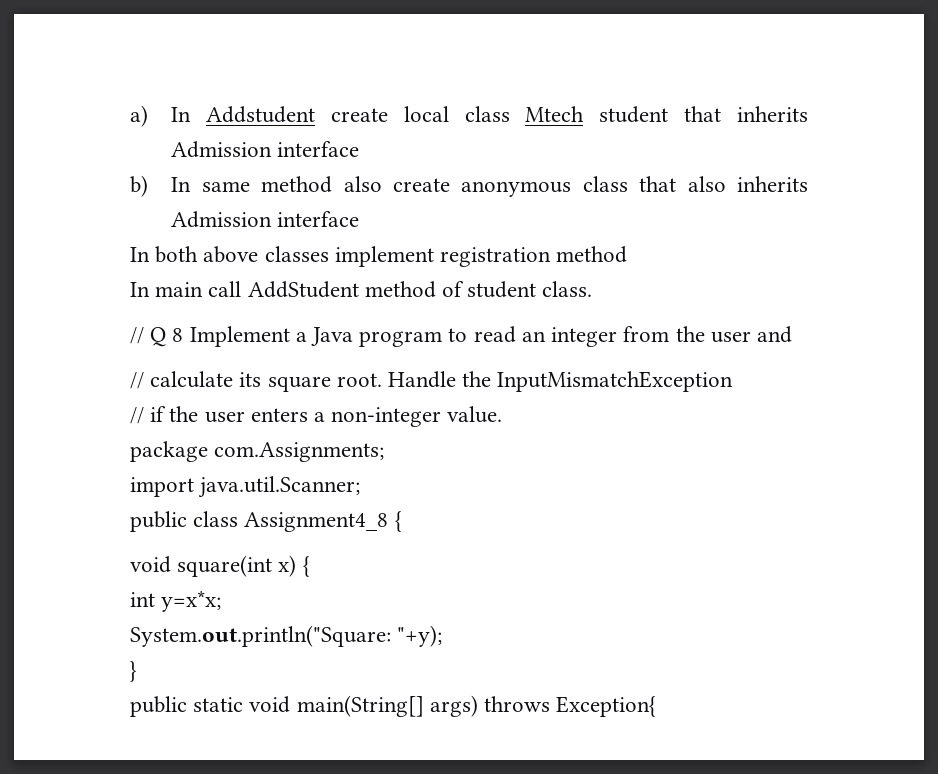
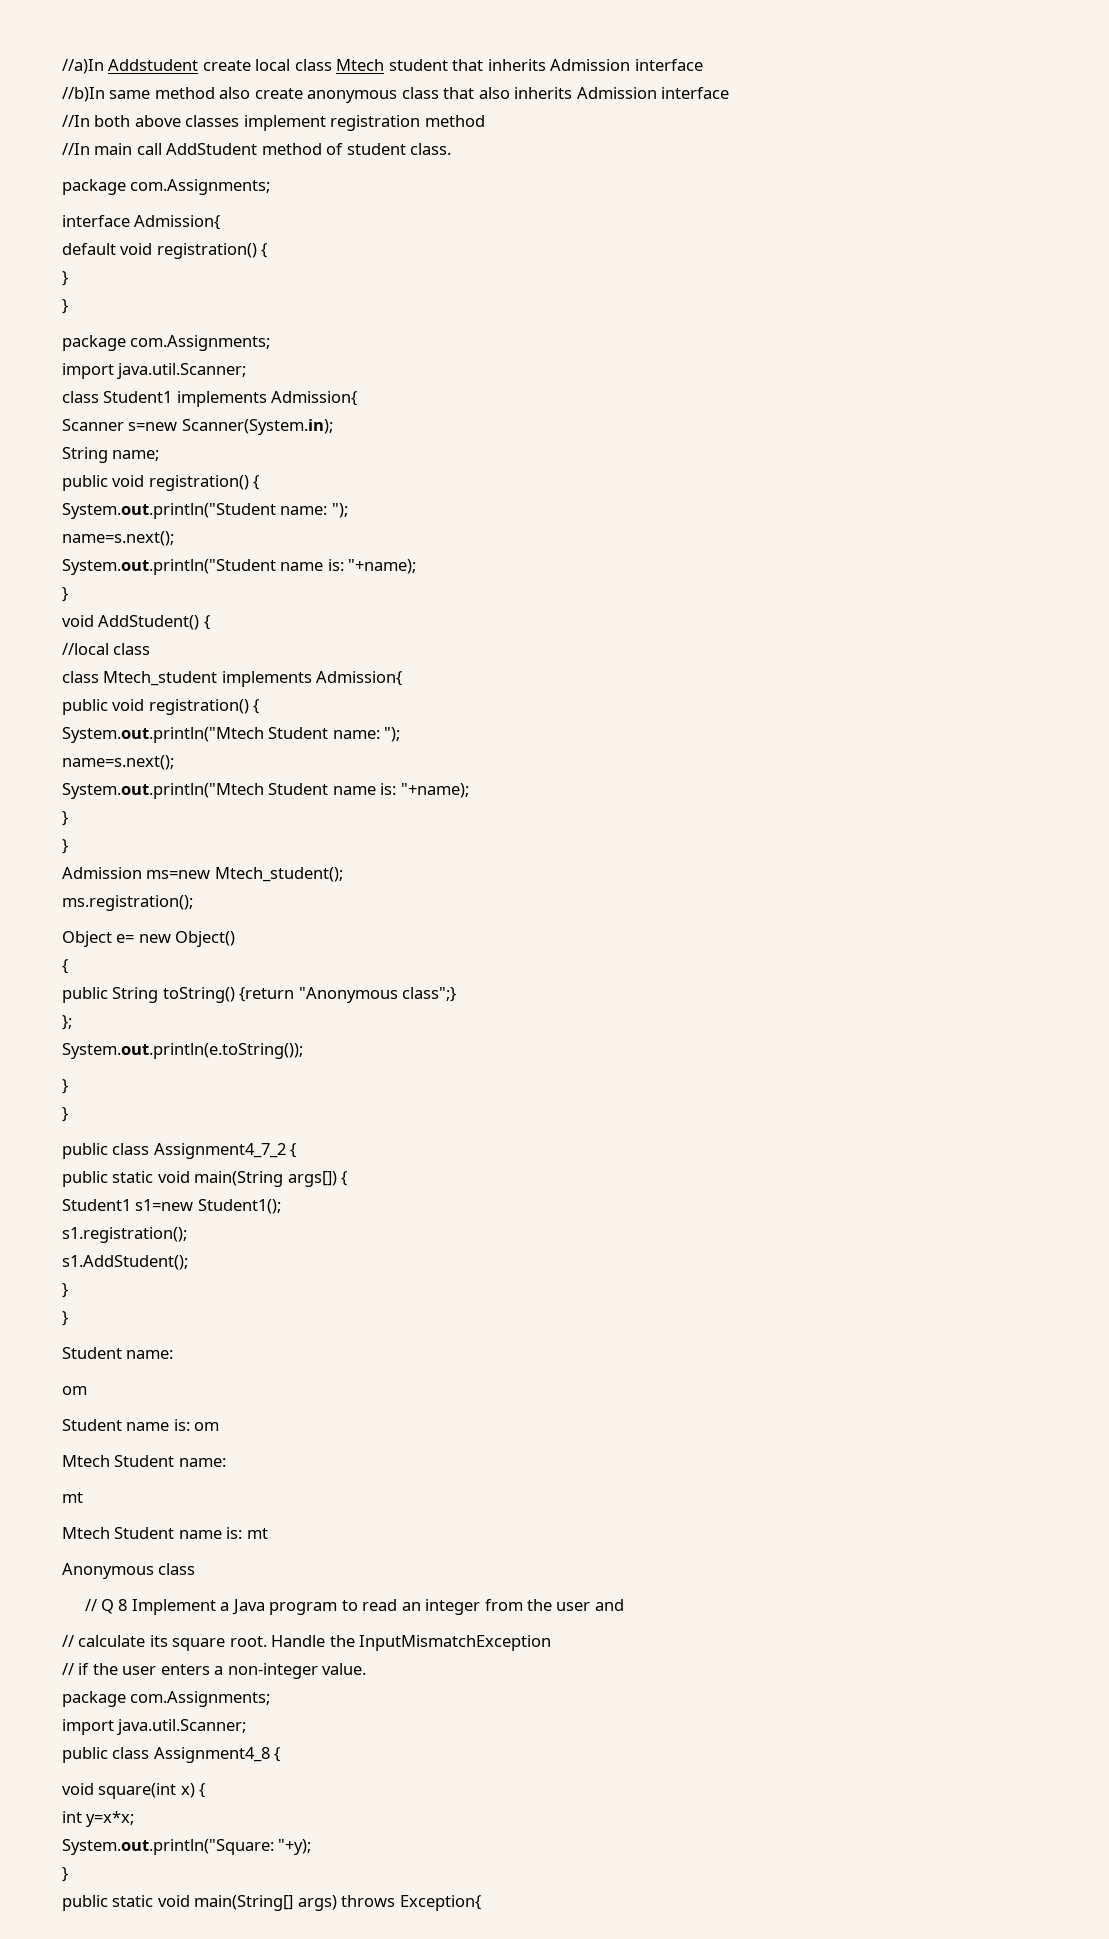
[130,105,192,127] a) In -> [62,59,104,74] //a)In
[130,175,192,197] b) In -> [62,87,105,102] //b)In
[130,247,150,262] In -> [62,115,90,127] //In
[130,282,150,297] In -> [62,143,90,155] //In
(593, 289) none -> [62,179,271,195] [62,215,221,230] [62,243,268,259] [62,271,68,286] [62,299,68,314] [62,335,271,351] [62,363,247,379] [62,391,358,407] [62,419,333,435] [62,447,160,463] [62,475,260,491] [62,503,348,519] [62,531,174,546] [62,559,417,575] [62,587,68,602] [62,615,210,630] [62,643,151,655] [62,671,403,687] [62,699,260,715] [62,727,401,743] [62,755,174,770] [62,783,469,799] [62,811,68,826] [62,839,68,854] [62,867,343,882] [62,895,193,911] [62,931,236,947] [62,959,68,974] [62,987,457,1003] [62,1015,72,1030] [62,1043,303,1059] [62,1079,68,1094] [62,1107,68,1122] [62,1143,297,1159] [62,1171,348,1187] [62,1199,281,1214] [62,1227,187,1243] [62,1255,188,1270] [62,1283,68,1298] [62,1311,68,1326] [62,1347,174,1359] [62,1386,87,1395] [62,1419,220,1431] [62,1455,226,1467] [62,1492,83,1503] [62,1527,268,1539] [62,1563,196,1579] // package com.Assignments; // interface Admission{ // default void registration() { // } // } // package com.Assignments; // import java.util.Scanner; // class Student1 implements Admission{ // Scanner s=new Scanner(System.in); // String name; // public void registration() { // System.out.println("Student name: "); // name=s.next(); // System.out.println("Student name is: "+name); // } // void AddStudent() { // //local class // class Mtech_student implements Admission{ // public void registration() { // System.out.println("Mtech Student name: "); // name=s.next(); // System.out.println("Mtech Student name is: "+name); // } // } // Admission ms=new Mtech_student(); // ms.registration(); // Object e= new Object() // { // public String toString() {return "Anonymous class";} // }; // System.out.println(e.toString()); // } // } // public class Assignment4_7_2 { // public static void main(String args[]) { // Student1 s1=new Student1(); // s1.registration(); // s1.AddStudent(); // } // } // Student name: // om // Student name is: om // Mtech Student name: // mt // Mtech Student name is: mt // Anonymous class

